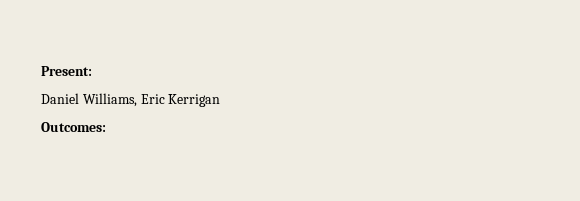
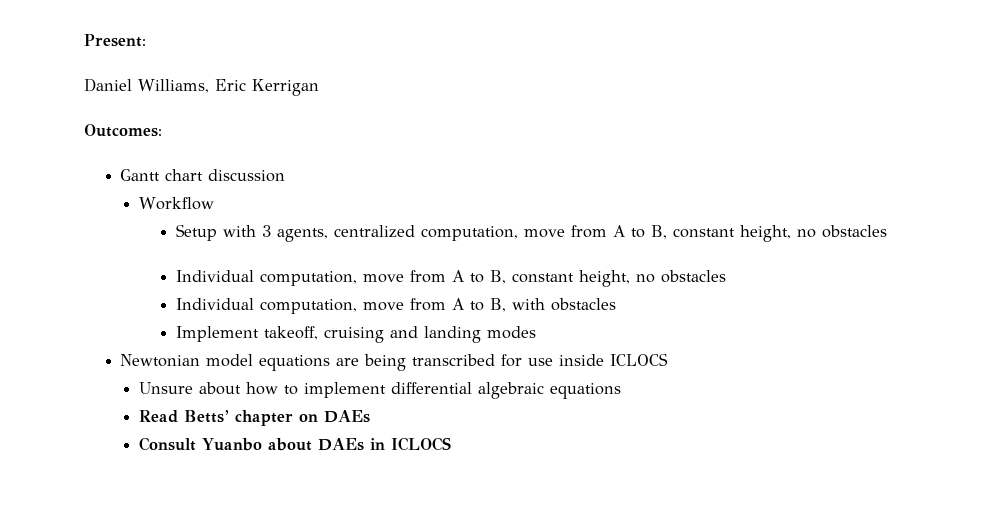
(106, 127) none -> [120,169,286,182] [138,197,214,210] [175,224,887,242] [175,270,726,287] [175,298,616,314] [175,326,536,343] [120,353,669,371] [138,382,621,399] [138,410,370,426] [138,437,451,451] // Gantt chart discussion // Workflow // Setup with 3 agents, centralized computation, move from A to B, constant height, no obstacles // Individual computation, move from A to B, constant height, no obstacles // Individual computation, move from A to B, with obstacles // Implement takeoff, cruising and landing modes // Newtonian model equations are being transcribed for use inside ICLOCS // Unsure about how to implement differential algebraic equations // Read Betts’ chapter on DAEs // Consult Yuanbo about DAEs in ICLOCS

